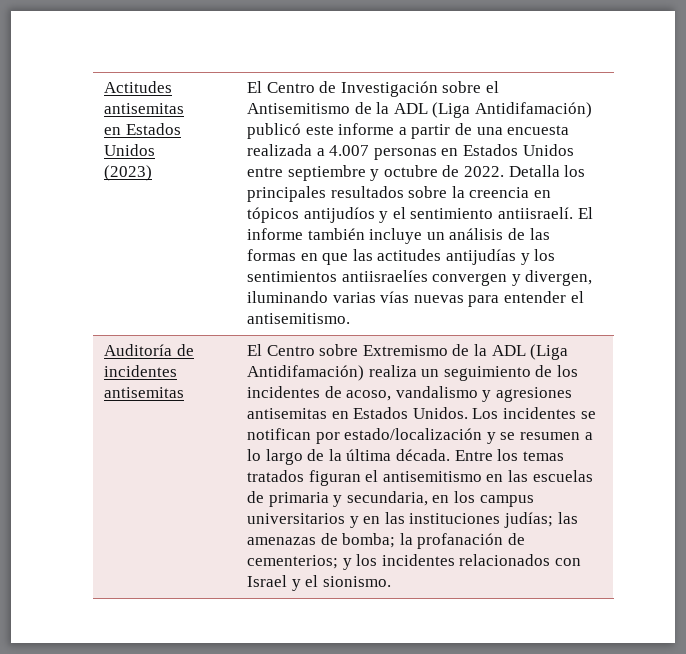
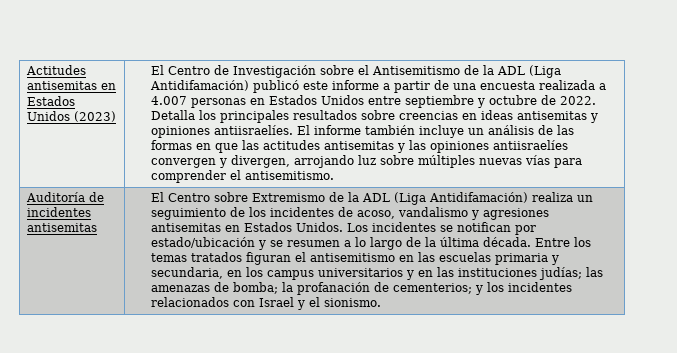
[451,186,552,198] [247,207,574,223] la creencia en tópicos antijudíos y el sentimiento antiisraelí. -> [398,110,598,123] [150,125,293,138] creencias en ideas antisemitas y opiniones antiisraelíes.
[446,249,556,265] [247,270,593,286] [247,291,567,307] antijudías y los sentimientos antiisraelíes convergen y divergen, iluminando varias vías nuevas para entender -> [323,140,568,153] [150,155,582,168] [150,170,226,183] antisemitas y las opiniones antiisraelíes convergen y divergen, arrojando luz sobre múltiples nuevas vías para comprender
[344,428,483,440] estado/localización -> [150,237,255,248] estado/ubicación
[247,491,265,503] de -> (491, 257) none

